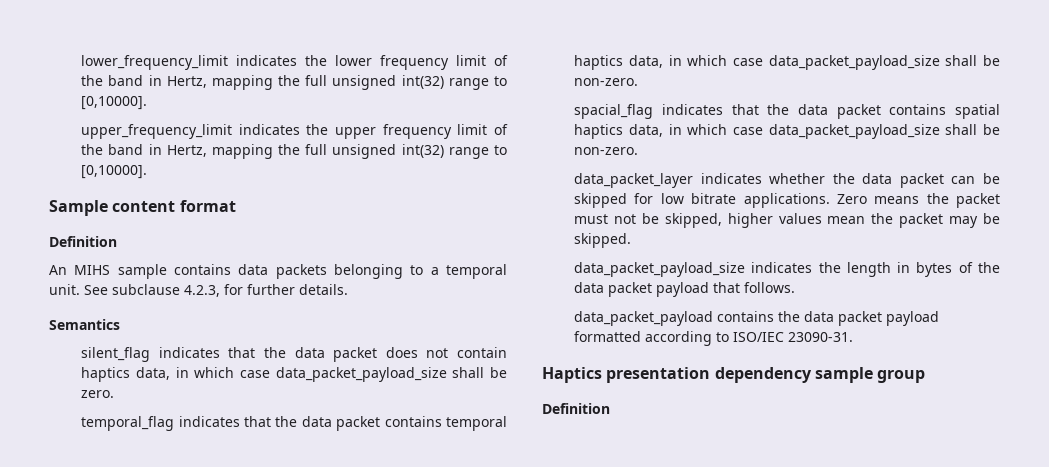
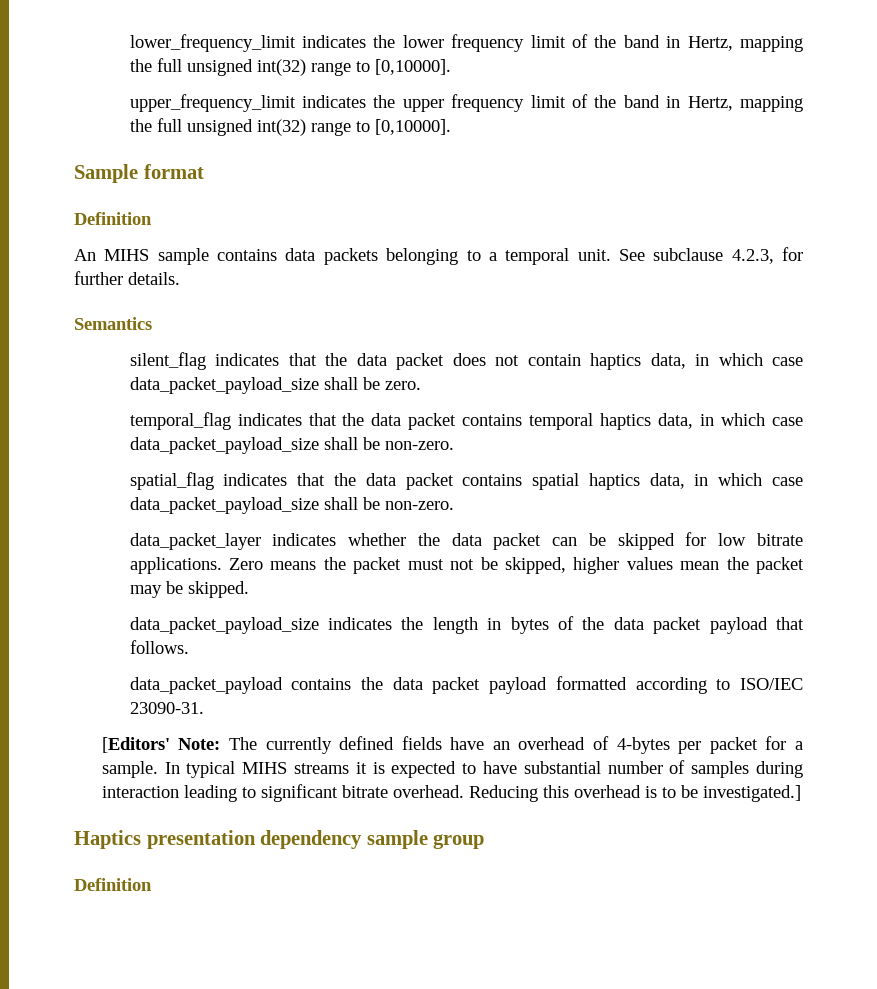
[112,201,176,212] content -> (138, 173) none
[574,104,654,119] spacial_flag -> [129,472,214,490] spatial_flag
(854, 337) none -> [101,736,804,754] [101,760,803,778] [101,784,801,802] // [Editors' Note: The currently defined fields have an overhead of 4-bytes per packet for a sample. In typical MIHS streams it is expected to have substantial number of samples during interaction leading to significant bitrate overhead. Reducing this overhead is to be investigated.]

